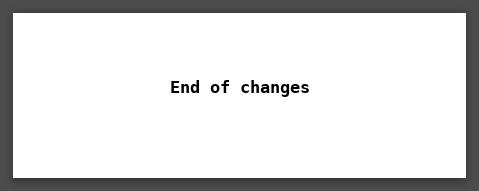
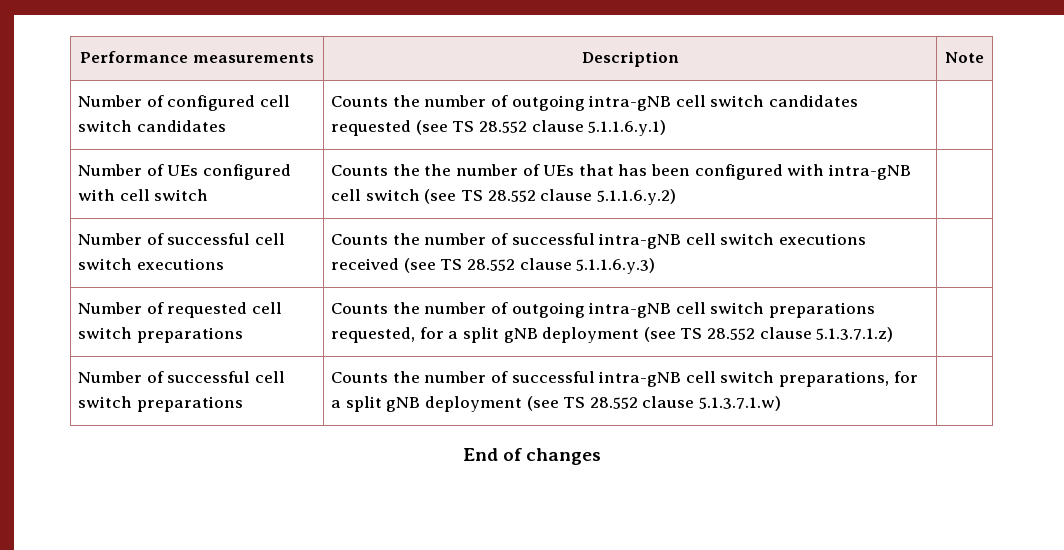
(169, 86) none -> [80,51,314,63] [581,51,679,67] [945,52,984,63] [78,95,290,111] [78,120,226,132] [331,95,858,111] [331,120,667,136] [78,164,291,180] [78,189,209,201] [331,164,911,180] [331,189,676,205] [78,233,285,245] [78,258,224,270] [331,233,866,249] [331,258,656,274] [78,302,282,318] [78,327,243,343] [331,302,875,318] [331,327,894,343] [78,371,285,383] [78,396,243,412] [331,371,918,387] [331,396,781,412] Performance measurements | Description | Note // Number of configured cell switch candidates | Counts the number of outgoing intra-gNB cell switch candidates requested (see TS 28.552 clause 5.1.1.6.y.1) | // Number of UEs configured with cell switch | Counts the the number of UEs that has been configured with intra-gNB cell switch (see TS 28.552 clause 5.1.1.6.y.2) | // Number of successful cell switch executions | Counts the number of successful intra-gNB cell switch executions received (see TS 28.552 clause 5.1.1.6.y.3) | // Number of requested cell switch preparations | Counts the number of outgoing intra-gNB cell switch preparations requested, for a split gNB deployment (see TS 28.552 clause 5.1.3.7.1.z) | // Number of successful cell switch preparations | Counts the number of successful intra-gNB cell switch preparations, for a split gNB deployment (see TS 28.552 clause 5.1.3.7.1.w) | //

